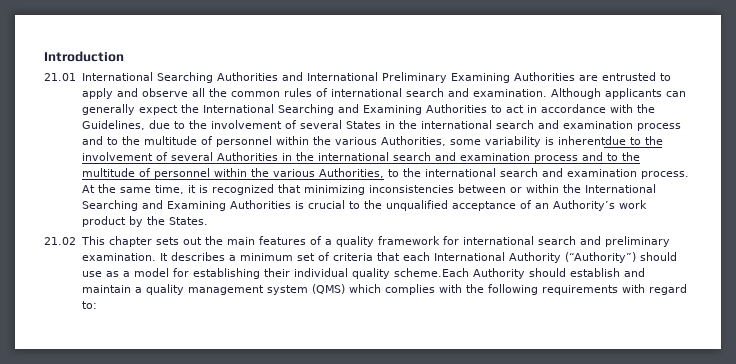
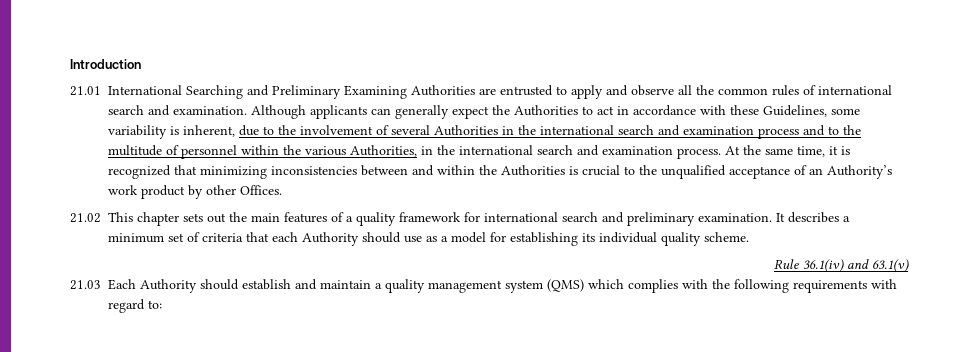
[216,72,378,81] Authorities and International -> [247,85,269,96] and
[202,104,422,115] International Searching and Examining -> (510, 110) none
[636,104,655,113] [81,120,681,131] [81,136,446,147] the Guidelines, due to the involvement of several States in the international search and examination process and to the multitude of personnel within the various Authorities, -> [730,105,827,117] these Guidelines,
[557,136,626,145] inherentdue -> [183,125,259,137] inherent, due
[387,169,399,177] to -> [421,146,433,155] in
[509,184,656,193] [81,200,226,211] or within the International Searching and Examining -> [412,165,497,176] and within the
[146,216,208,225] the States. -> [206,185,282,195] other Offices.
[433,252,637,263] International Authority (“Authority”) -> [302,232,359,246] Authority
[263,268,290,277] their -> [582,233,595,242] its
[393,268,469,277] scheme.Each -> [704,232,749,242] [774,259,909,272] [70,279,136,290] scheme. // Rule 36.1(iv) and 63.1(v) // 21.03 Each

